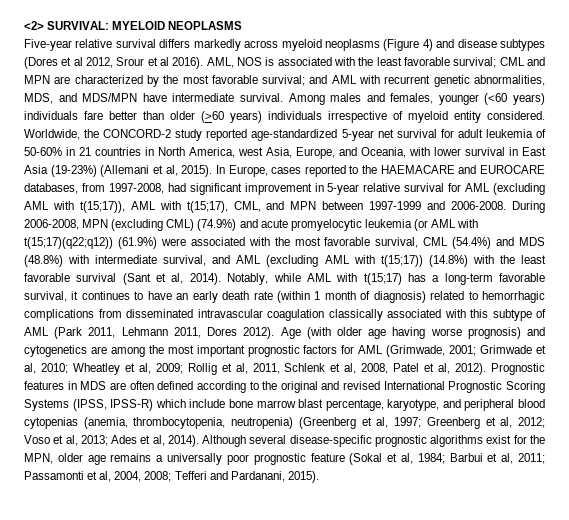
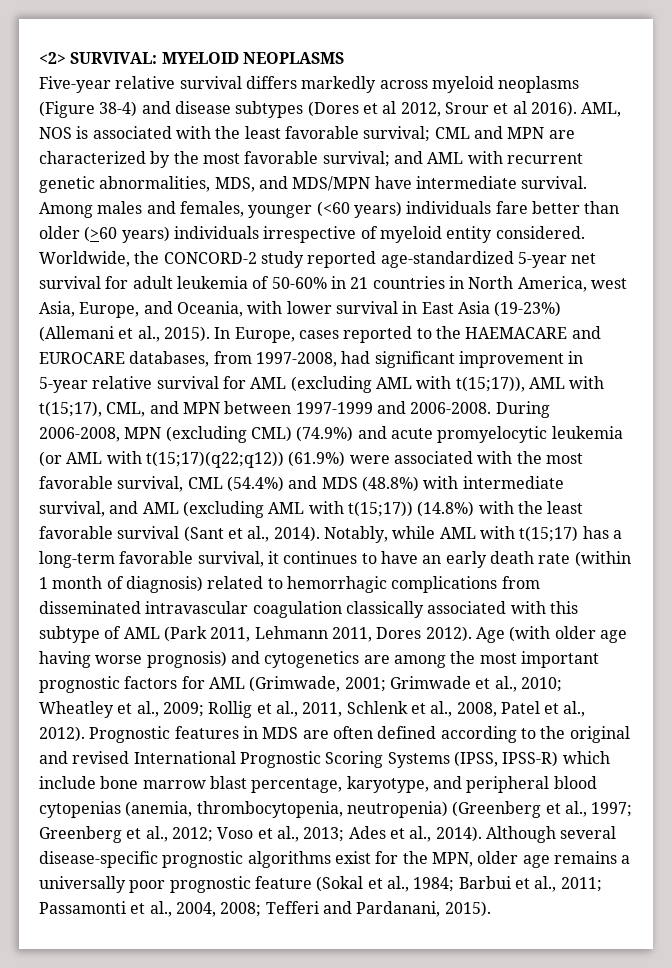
[422,39,433,51] 4) -> [99,101,138,117] 38-4)
[165,165,178,176] al, -> [137,326,160,342] al.,
[171,273,184,284] al, -> [247,526,270,542] al.,
[24,363,36,374] al, -> [494,676,517,692] al.,
[138,363,151,374] al, -> [136,701,159,717] al.,
[235,363,248,374] al, -> [275,701,298,717] al.,
[344,363,357,374] al, -> [430,701,453,717] al.,
[438,363,451,374] al, -> [563,701,586,717] al.,
[376,417,389,428] al, -> [564,801,587,817] al.,
[500,417,513,428] al, -> [145,826,168,842] al.,
[65,435,78,446] al, -> [276,826,299,842] al.,
[152,435,165,446] al, -> [409,826,432,842] al.,
[400,453,413,464] al, -> [386,876,409,892] al.,
[501,453,514,464] al, -> [534,876,557,892] al.,
[99,471,112,482] al, -> [149,901,172,917] al.,

